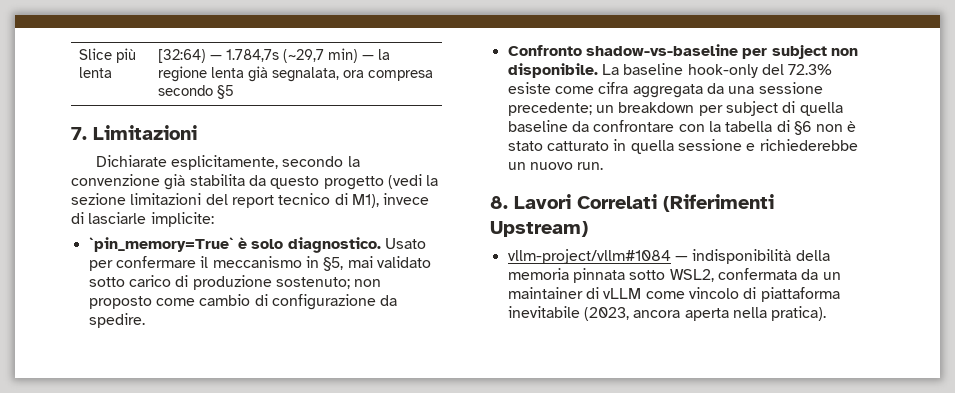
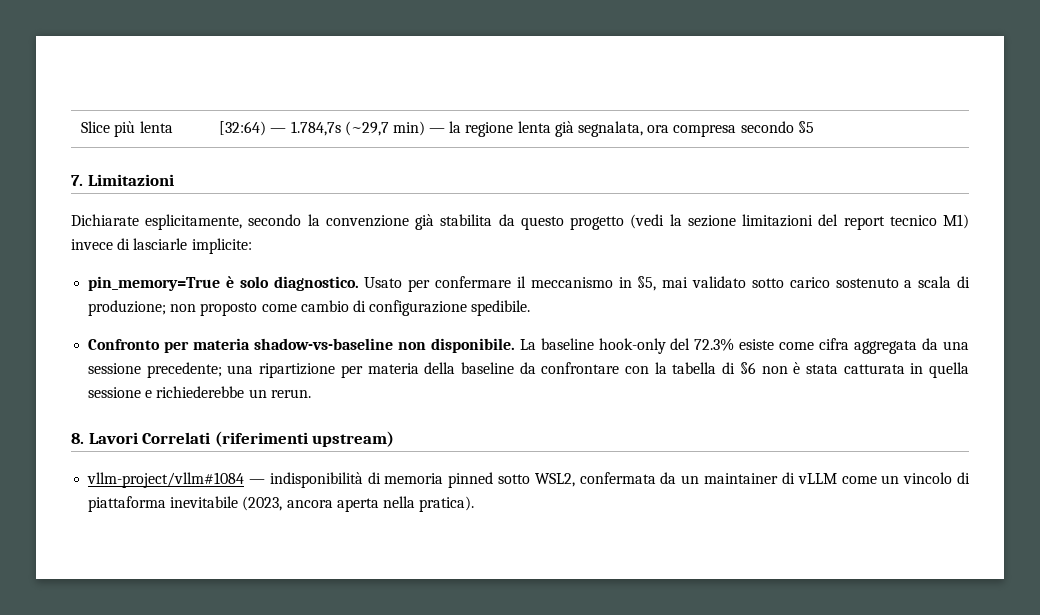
[334,193,379,208] di M1), -> [943,214,970,229] M1)
[88,237,234,252] `pin_memory=True` -> [88,276,221,291] pin_memory=True
[175,275,350,290] di produzione sostenuto; -> [835,276,970,288] [88,300,167,316] sostenuto a scala di produzione;
[380,295,398,306] [88,313,145,328] da spedire. -> [471,300,531,316] spedibile.
[585,44,827,59] shadow-vs-baseline per subject -> [163,338,393,353] per materia shadow-vs-baseline
[595,101,843,116] un breakdown per subject di quella -> [227,362,456,378] una ripartizione per materia della
[507,141,609,151] stato catturato -> [805,364,905,374] stata catturata
[529,162,604,170] nuovo run. -> [270,389,311,398] rerun.
[663,194,774,212] [490,221,588,237] (Riferimenti Upstream) -> [214,431,395,447] (riferimenti upstream)
[795,250,830,261] [507,268,625,283] della memoria pinnata -> [367,472,494,488] di memoria pinned
(685, 295) none -> [881,475,900,484] un

